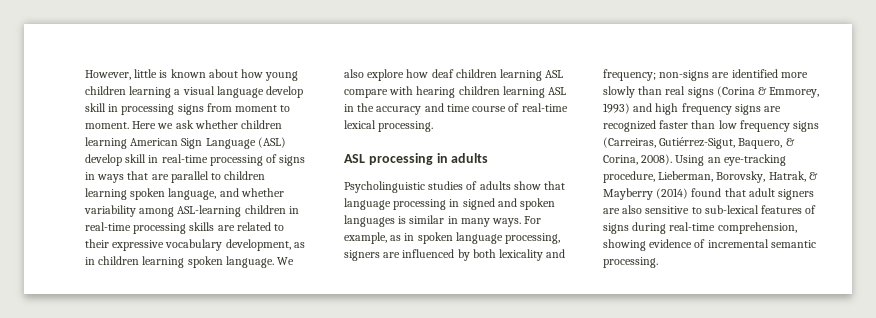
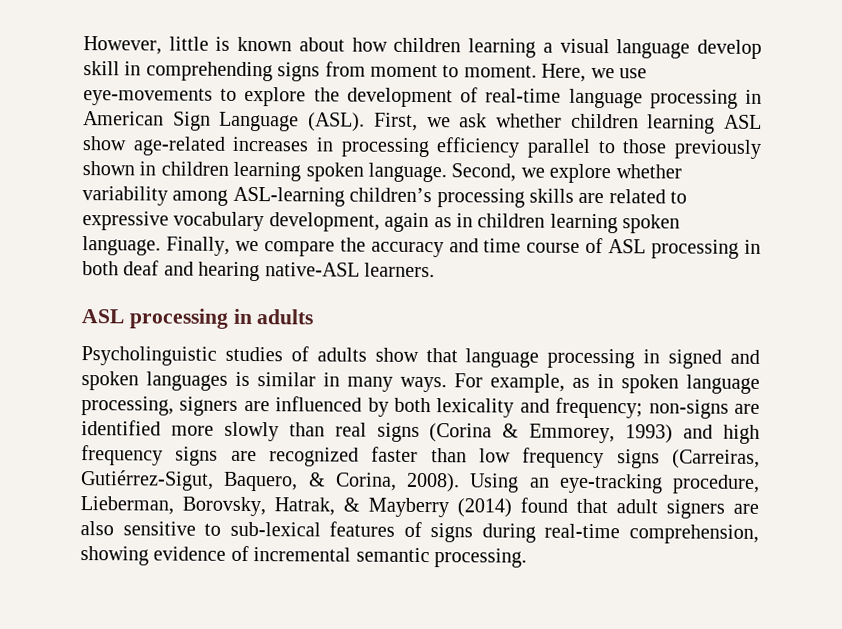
[265,71,299,81] young -> (388, 44) none
[121,104,175,115] processing -> [145,61,273,82] comprehending
[132,121,157,129] Here -> [541,63,647,82] [83,86,762,109] [83,111,418,132] Here, we use eye-movements to explore the development of real-time language processing in American Sign Language (ASL). First,
[130,137,286,149] [85,154,306,166] [85,171,266,183] [85,188,239,200] American Sign Language (ASL) develop skill in real-time processing of signs in ways that are parallel to children learning spoken language, and -> [724,114,762,129] [82,136,762,159] [82,161,612,184] ASL show age-related increases in processing efficiency parallel to those previously shown in children learning spoken language. Second, we explore
[244,205,299,214] [85,222,131,231] children in real-time -> [349,187,433,203] children’s
[85,239,109,248] their -> (688, 197) none
(291, 245) none -> [384,212,430,233] again
[277,257,295,265] [344,69,564,81] [344,86,567,98] [344,104,354,112] We also explore how deaf children learning ASL compare with hearing children learning ASL in -> [165,236,335,257] Finally, we compare
[521,103,568,112] [344,120,434,132] real-time lexical processing. -> [608,239,761,259] [82,260,435,282] ASL processing in both deaf and hearing native-ASL learners.

